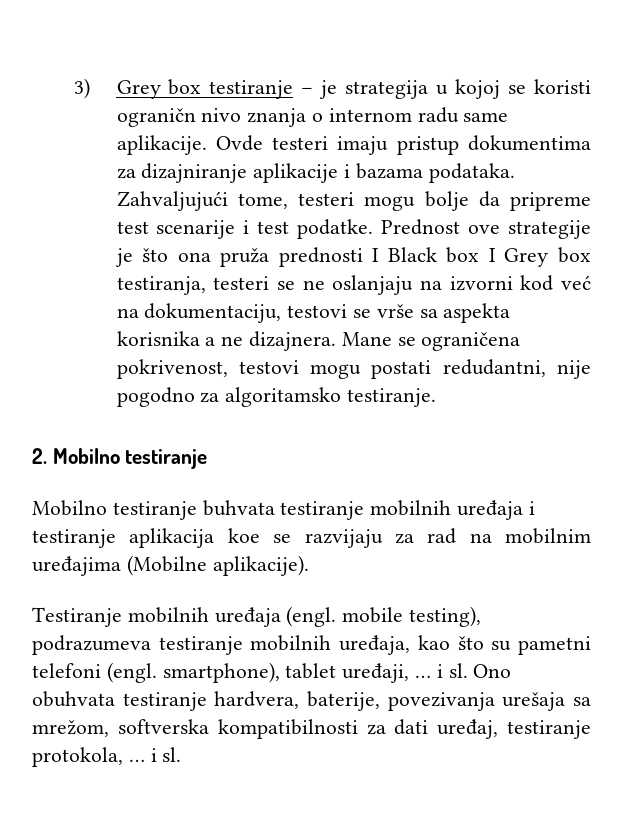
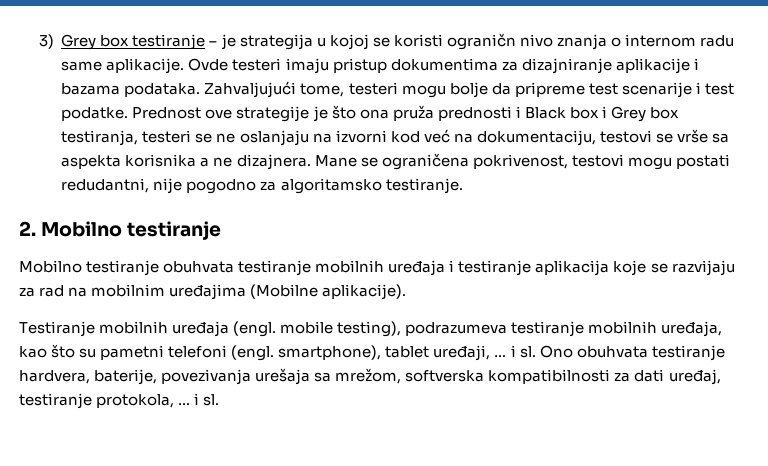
[372,248,380,262] I -> [515,106,521,118] i
[488,248,496,262] I -> [601,106,607,118] i
[202,500,275,516] buhvata -> [163,261,235,273] obuhvata
[227,528,260,543] koe -> [613,260,647,276] koje

